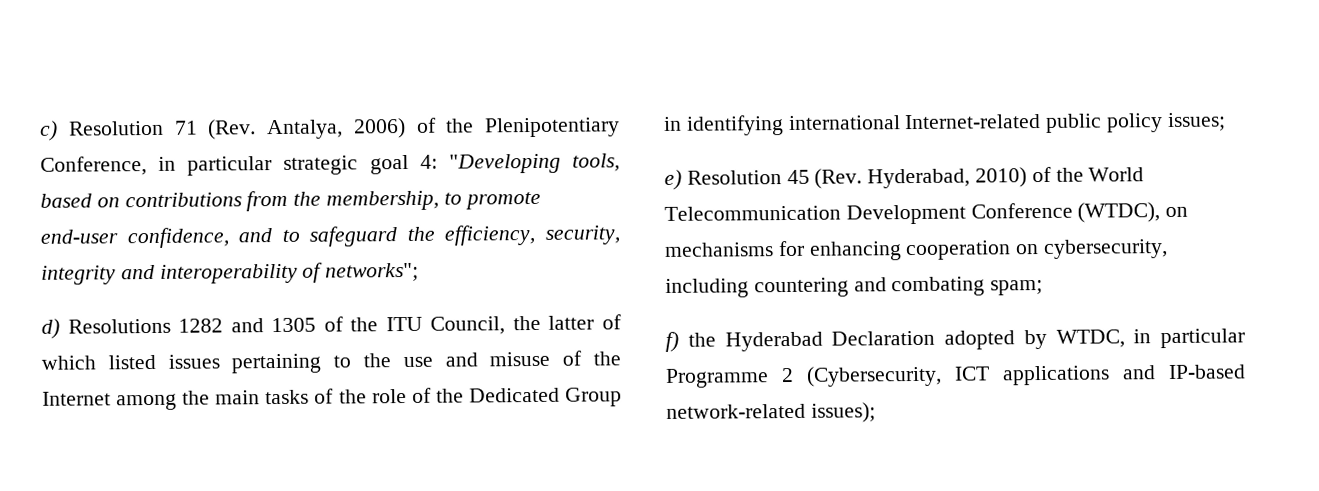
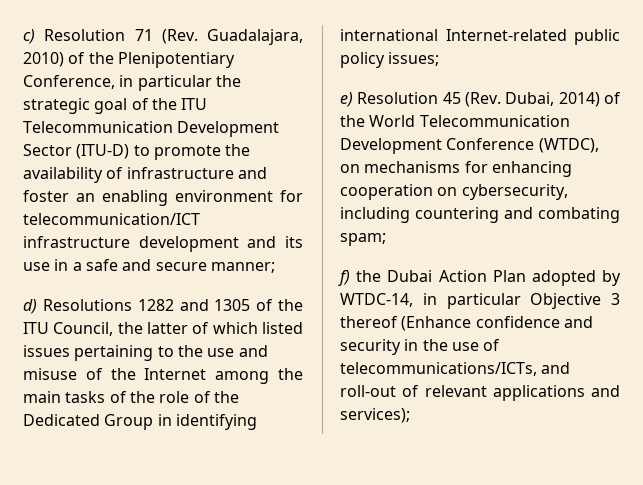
[267,117,406,140] Antalya, 2006) -> [207,29,303,45] [23,52,64,67] Guadalajara, 2010)
(273, 166) none -> [215,75,241,87] the
[419,153,620,174] [40,190,541,212] [40,224,620,249] [41,262,420,285] 4: "Developing tools, based on contributions from the membership, to promote end-user confidence, and to safeguard the efficiency, security, integrity and interoperability of networks"; -> [131,98,208,110] [23,121,280,137] [23,144,251,160] [23,167,267,183] [23,190,303,206] [23,213,200,225] [23,236,304,252] [23,259,275,273] of the ITU Telecommunication Development Sector (ITU-D) to promote the availability of infrastructure and foster an enabling environment for telecommunication/ICT infrastructure development and its use in a safe and secure manner;
[867,167,1028,189] Hyderabad, 2010) -> [505,92,600,107] Dubai, 2014)
[724,330,936,352] Hyderabad Declaration -> [387,270,526,282] Dubai Action Plan
[1055,328,1245,349] [665,364,1246,388] [666,402,876,423] WTDC, in particular Programme 2 (Cybersecurity, ICT applications and IP-based network-related issues); -> [340,293,620,309] [340,316,593,331] [340,339,501,355] [340,362,571,376] [340,385,620,401] [340,408,410,423] WTDC-14, in particular Objective 3 thereof (Enhance confidence and security in the use of telecommunications/ICTs, and roll-out of relevant applications and services);

